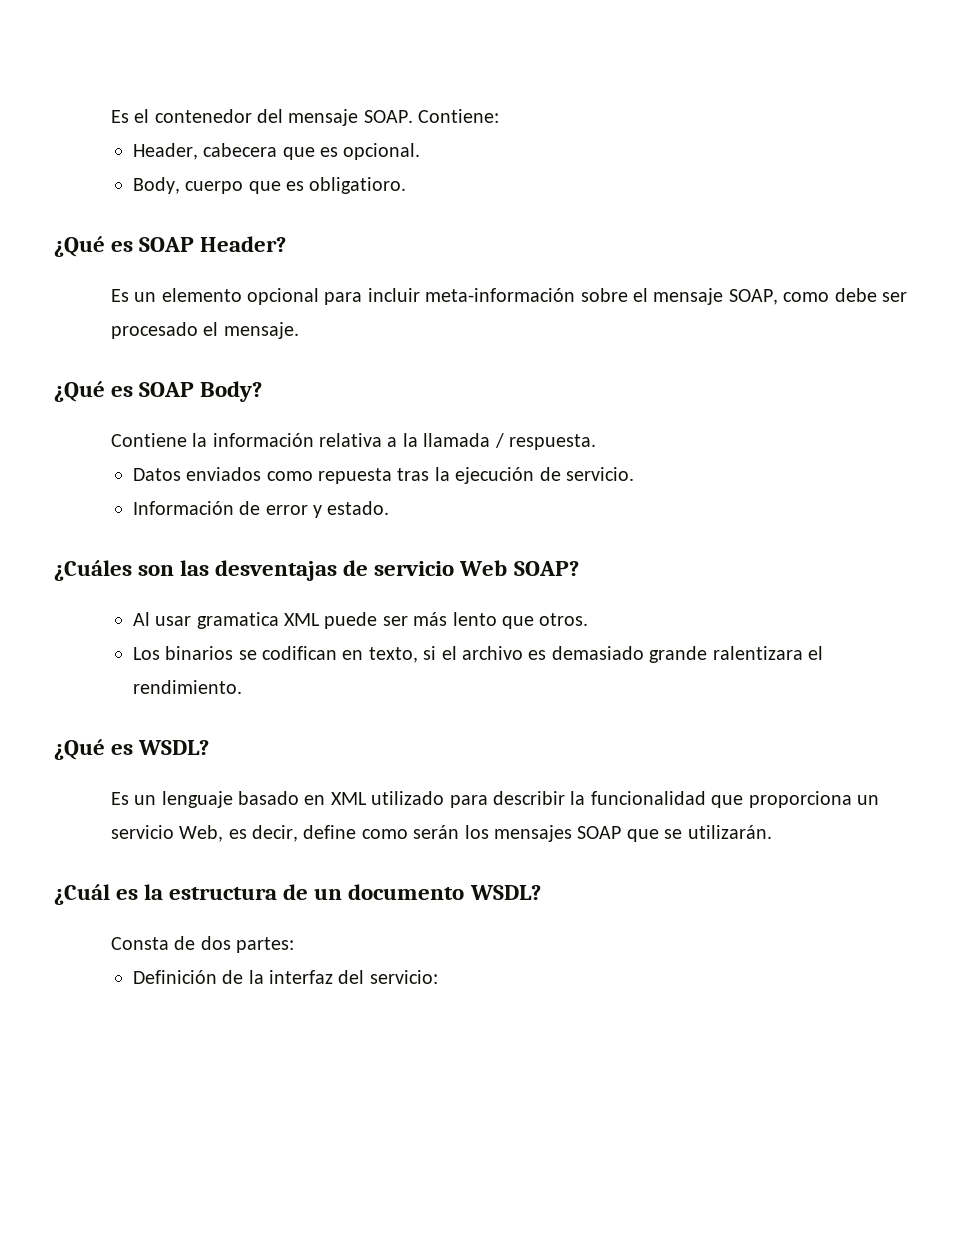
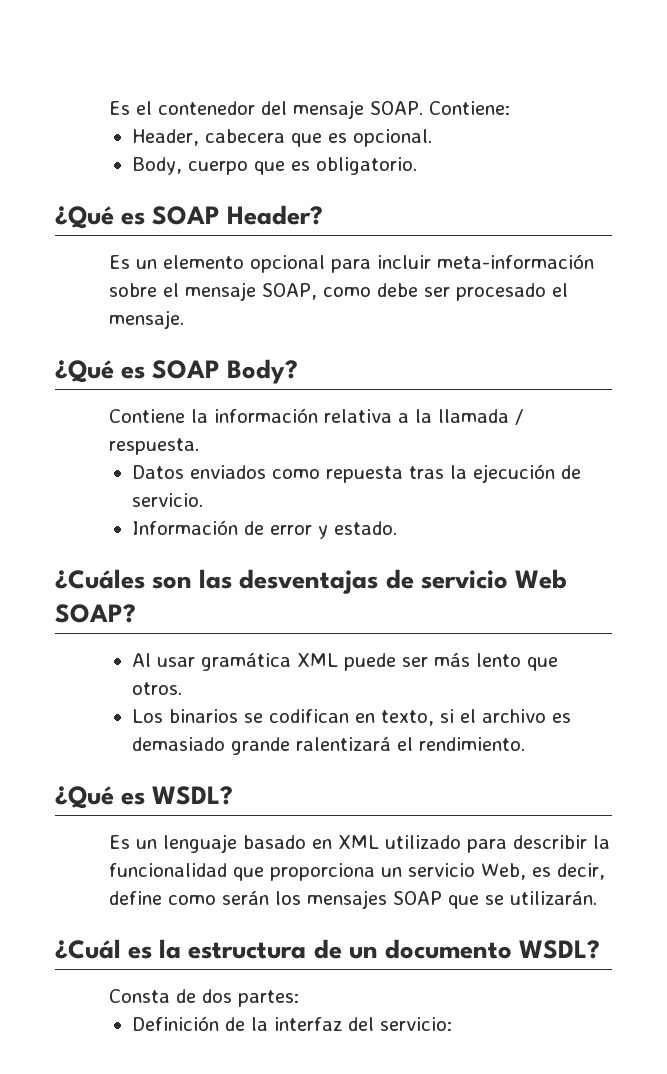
[309,177,407,194] obligatioro. -> [316,157,418,175] obligatorio.
[196,612,279,629] gramatica -> [201,653,292,671] gramática
[712,646,803,660] ralentizara -> [296,737,392,751] ralentizará

